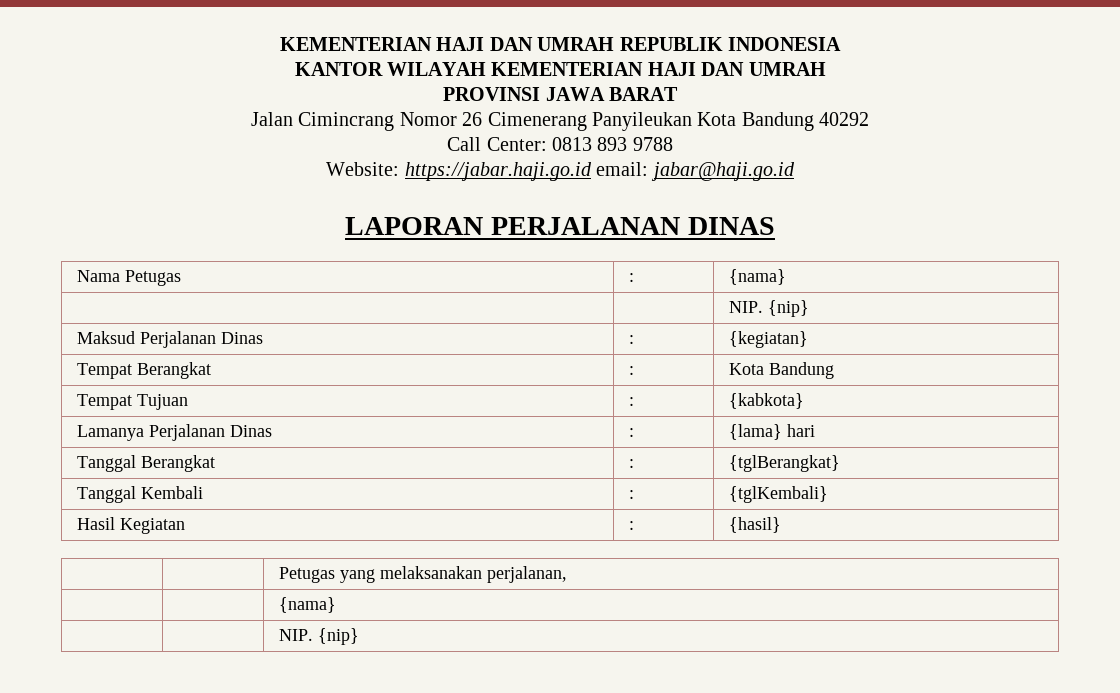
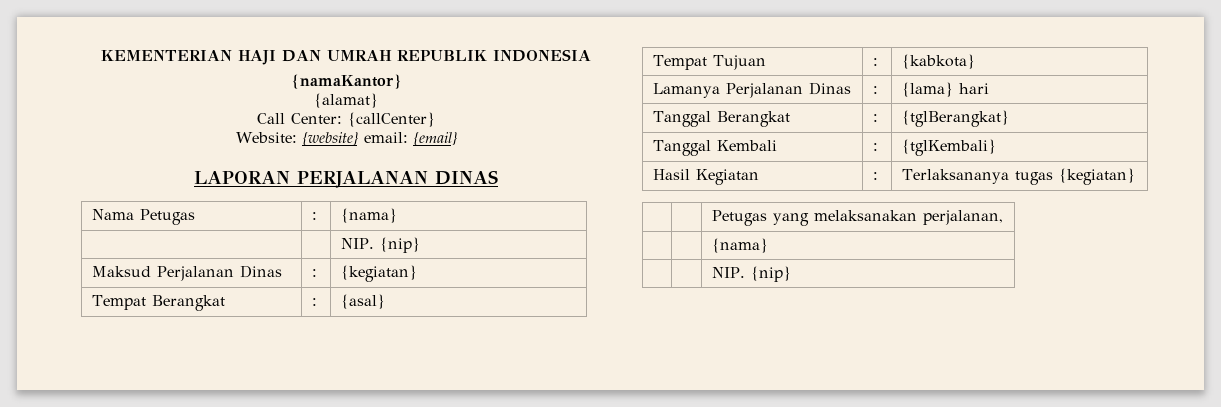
[294,62,826,76] [443,87,678,101] [250,112,870,131] [447,137,673,151] [326,162,795,181] KANTOR WILAYAH KEMENTERIAN HAJI DAN UMRAH // PROVINSI JAWA BARAT // Jalan Cimincrang Nomor 26 Cimenerang Panyileukan Kota Bandung 40292 // Call Center: 0813 893 9788 // Website: https://jabar.haji.go.id email: jabar@haji.go.id -> [290,74,402,89] [314,93,378,108] [257,112,435,127] [235,132,457,145] {namaKantor} // {alamat} // Call Center: {callCenter} // Website: {website} email: {email}
[728,362,834,379] Kota Bandung -> [340,294,385,309] {asal}
[728,517,781,533] {hasil} -> [901,168,1135,185] Terlaksananya tugas {kegiatan}

